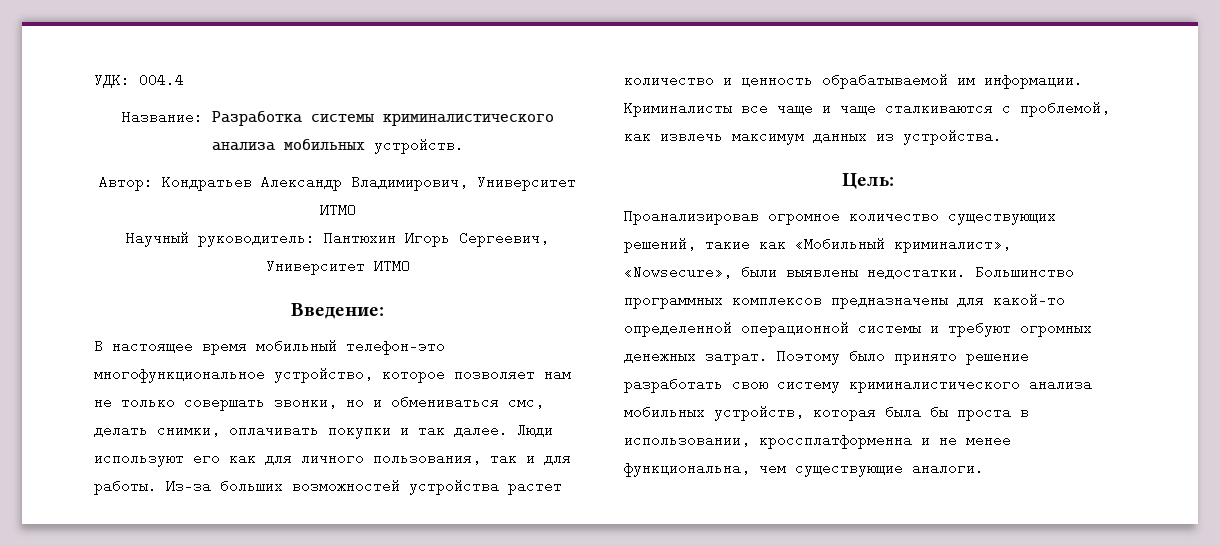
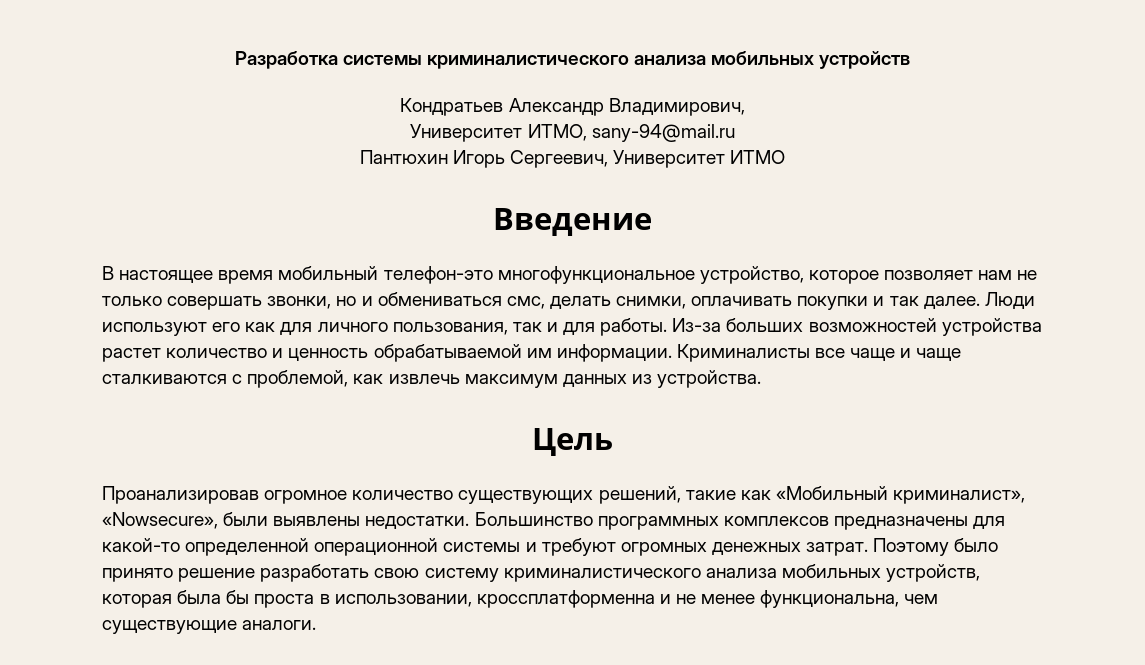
[94,71,184,88] [121,108,203,125] УДК: 004.4 // Название: -> (234, 60) none
[373,136,464,154] [99,173,153,191] устройств. // Автор: -> [819,51,911,69] устройств //
[477,173,576,191] [319,201,356,218] [126,229,315,247] Университет ИТМО // Научный руководитель: -> [410,124,735,142] // Университет ИТМО, sany-94@mail.ru //
[291,303,384,319] Введение: -> [493,208,652,236] Введение
[841,173,894,189] Цель: -> [532,428,613,456] Цель

